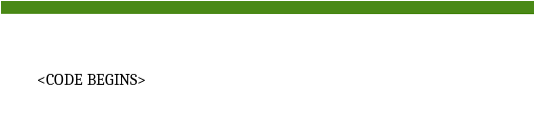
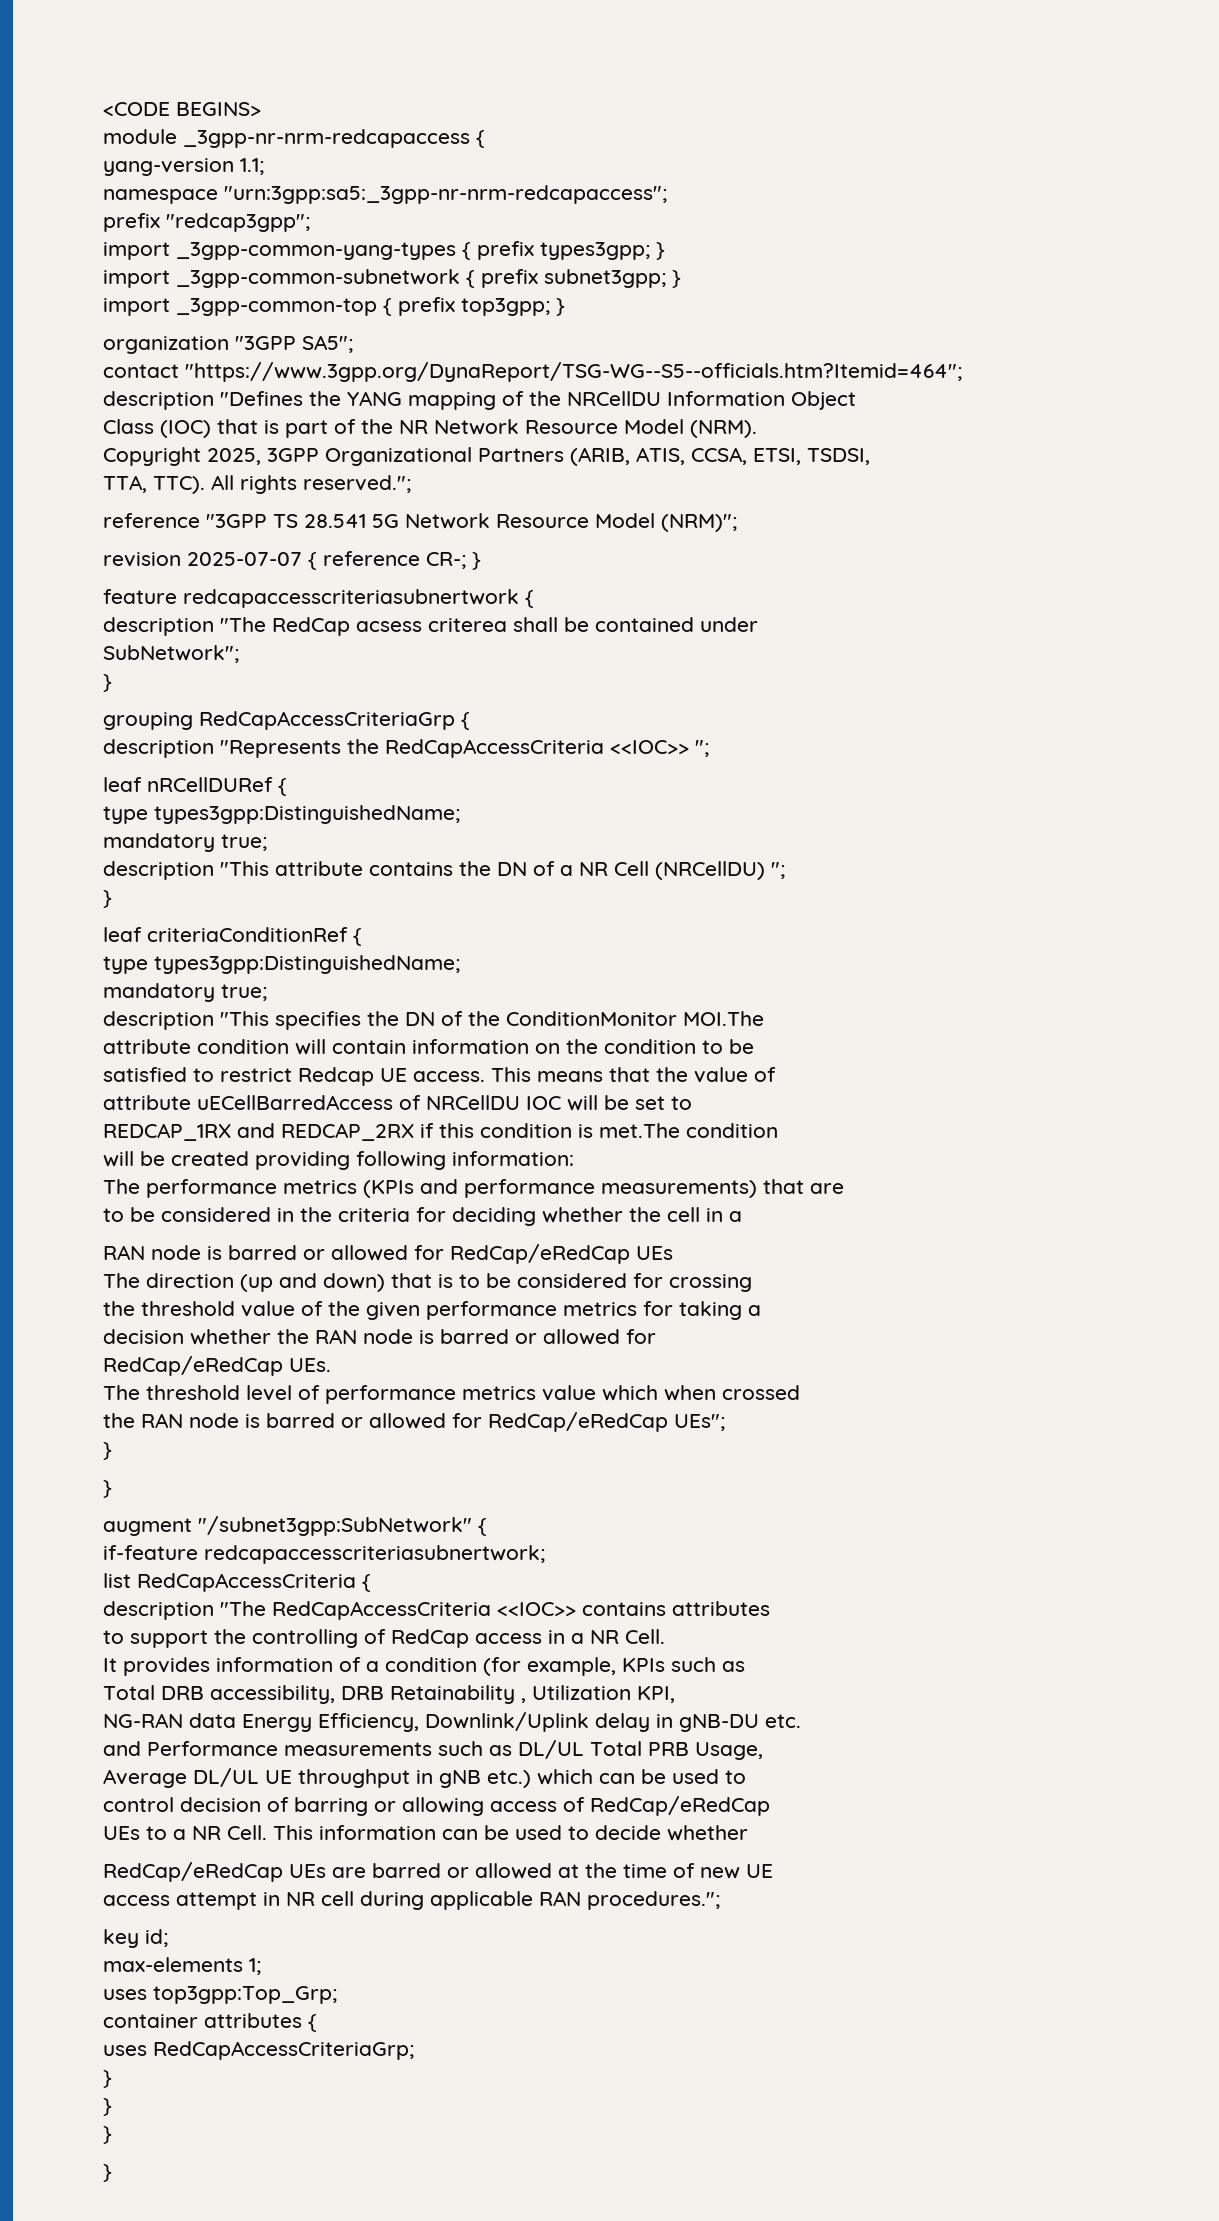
(147, 79) none -> [103,129,485,148] [103,158,264,176] [103,185,667,204] [103,213,310,232] [103,241,665,260] [103,269,681,288] [103,297,565,316] [103,335,353,354] [103,362,962,382] [103,391,856,410] [103,419,757,438] [103,447,870,466] [103,475,411,494] [103,513,737,532] [103,551,481,570] [103,589,534,608] [103,617,758,636] [103,645,239,663] [103,674,112,692] [103,711,470,730] [103,739,709,758] [103,777,287,796] [103,805,460,824] [103,833,267,852] [103,861,785,880] [103,890,112,908] [103,927,362,946] [103,955,460,974] [103,983,267,1002] [103,1011,764,1030] [103,1039,754,1055] [103,1067,776,1086] [103,1095,692,1111] [103,1123,778,1141] [103,1151,574,1170] [103,1179,844,1198] [103,1207,742,1226] [103,1244,673,1264] [103,1273,752,1292] [103,1301,761,1320] [103,1329,656,1345] [103,1356,331,1376] [103,1385,800,1404] [103,1412,725,1432] [103,1442,112,1460] [103,1480,112,1498] [103,1516,487,1536] [103,1545,545,1564] [103,1573,371,1592] [103,1601,770,1620] [103,1629,665,1648] [103,1657,745,1676] [103,1685,675,1704] [103,1712,801,1732] [103,1740,763,1760] [103,1768,746,1788] [103,1796,770,1816] [103,1825,748,1841] [103,1862,773,1882] [103,1891,720,1910] [103,1929,168,1948] [103,1957,261,1975] [103,1986,337,2004] [103,2013,317,2032] [103,2041,414,2060] [103,2070,112,2088] [103,2098,112,2116] [103,2126,112,2144] [103,2164,112,2182] // module _3gpp-nr-nrm-redcapaccess { // yang-version 1.1; // namespace "urn:3gpp:sa5:_3gpp-nr-nrm-redcapaccess"; // prefix "redcap3gpp"; // import _3gpp-common-yang-types { prefix types3gpp; } // import _3gpp-common-subnetwork { prefix subnet3gpp; } // import _3gpp-common-top { prefix top3gpp; } // organization "3GPP SA5"; // contact "https://www.3gpp.org/DynaReport/TSG-WG--S5--officials.htm?Itemid=464"; // description "Defines the YANG mapping of the NRCellDU Information Object // Class (IOC) that is part of the NR Network Resource Model (NRM). // Copyright 2025, 3GPP Organizational Partners (ARIB, ATIS, CCSA, ETSI, TSDSI, // TTA, TTC). All rights reserved."; // reference "3GPP TS 28.541 5G Network Resource Model (NRM)"; // revision 2025-07-07 { reference CR-; } // feature redcapaccesscriteriasubnertwork { // description "The RedCap acsess criterea shall be contained under // SubNetwork"; // } // grouping RedCapAccessCriteriaGrp { // description "Represents the RedCapAccessCriteria <<IOC>> "; // leaf nRCellDURef { // type types3gpp:DistinguishedName; // mandatory true; // description "This attribute contains the DN of a NR Cell (NRCellDU) "; // } // leaf criteriaConditionRef { // type types3gpp:DistinguishedName; // mandatory true; // description "This specifies the DN of the ConditionMonitor MOI.The // attribute condition will contain information on the condition to be // satisfied to restrict Redcap UE access. This means that the value of // attribute uECellBarredAccess of NRCellDU IOC will be set to // REDCAP_1RX and REDCAP_2RX if this condition is met.The condition // will be created providing following information: // The performance metrics (KPIs and performance measurements) that are // to be considered in the criteria for deciding whether the cell in a // RAN node is barred or allowed for RedCap/eRedCap UEs // The direction (up and down) that is to be considered for crossing // the threshold value of the given performance metrics for taking a // decision whether the RAN node is barred or allowed for // RedCap/eRedCap UEs. // The threshold level of performance metrics value which when crossed // the RAN node is barred or allowed for RedCap/eRedCap UEs"; // } // } // augment "/subnet3gpp:SubNetwork" { // if-feature redcapaccesscriteriasubnertwork; // list RedCapAccessCriteria { // description "The RedCapAccessCriteria <<IOC>> contains attributes // to support the controlling of RedCap access in a NR Cell. // It provides information of a condition (for example, KPIs such as // Total DRB accessibility, DRB Retainability , Utilization KPI, // NG-RAN data Energy Efficiency, Downlink/Uplink delay in gNB-DU etc. // and Performance measurements such as DL/UL Total PRB Usage, // Average DL/UL UE throughput in gNB etc.) which can be used to // control decision of barring or allowing access of RedCap/eRedCap // UEs to a NR Cell. This information can be used to decide whether // RedCap/eRedCap UEs are barred or allowed at the time of new UE // access attempt in NR cell during applicable RAN procedures."; // key id; // max-elements 1; // uses top3gpp:Top_Grp; // container attributes { // uses RedCapAccessCriteriaGrp; // } // } // } // }

